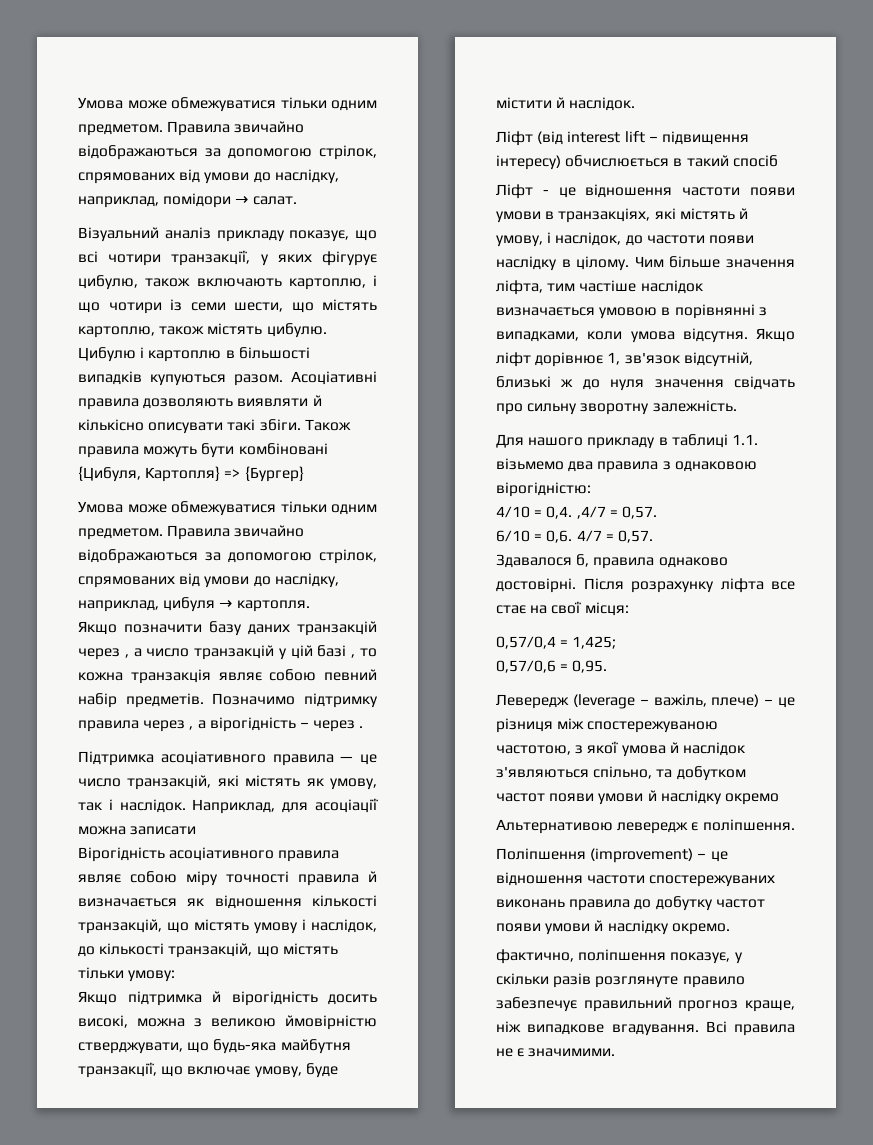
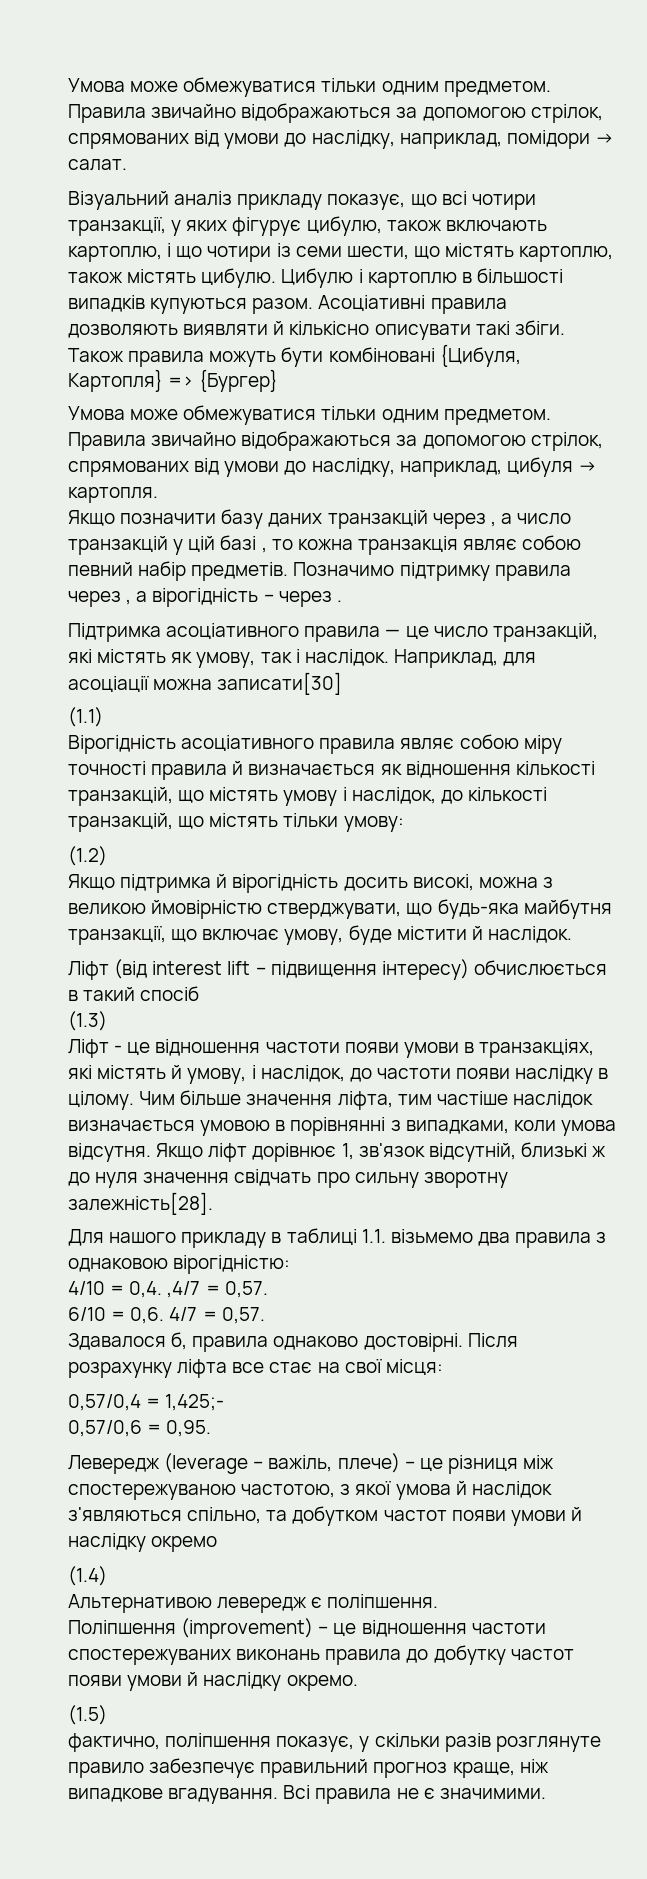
[130,826,197,835] записати -> [217,672,343,695] [68,707,103,727] записати[30] // (1.1)
(176, 976) none -> [68,846,107,866] // (1.2)
(778, 161) none -> [68,1011,107,1031] // (1.3)
[652,400,737,412] залежність. -> [68,1192,213,1215] залежність[28].
[572,636,617,649] 1,425; -> [165,1394,225,1411] 1,425;-
(779, 799) none -> [68,1566,107,1586] // (1.4)
(730, 929) none -> [68,1705,107,1725] // (1.5)

